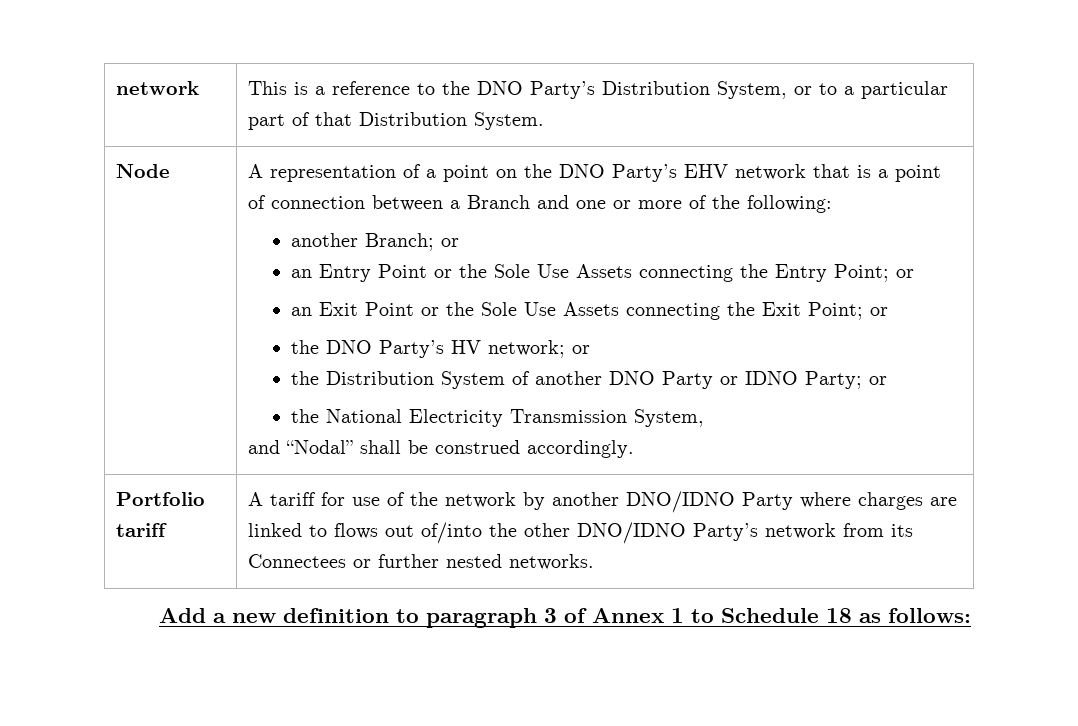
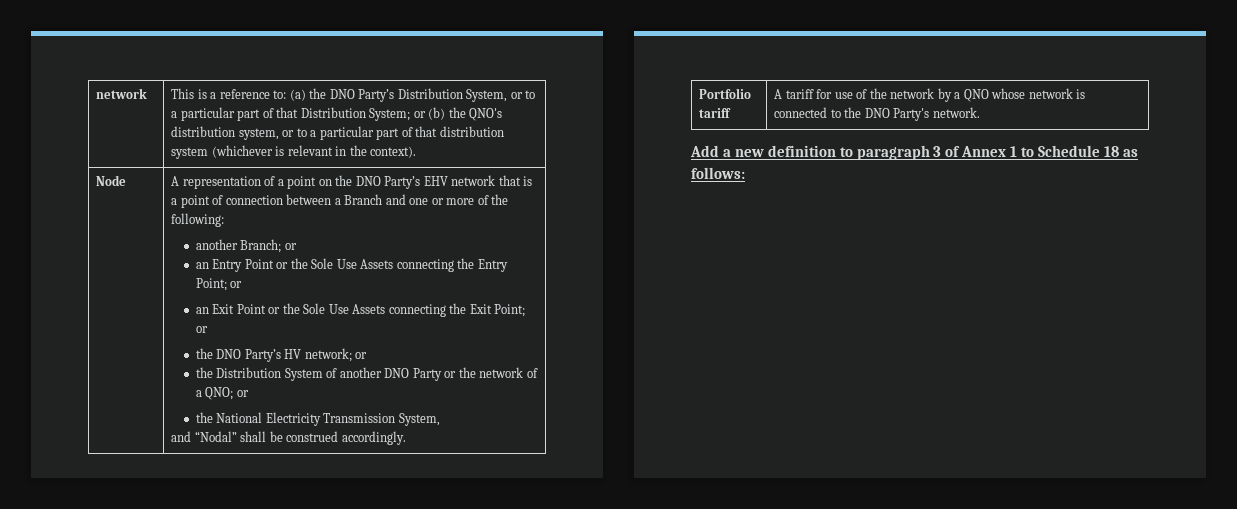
[416,83,435,95] to -> [273,89,306,101] to: (a)
[473,112,544,130] System. -> [369,107,503,121] [171,126,504,140] [171,145,417,159] System; or (b) the QNO's distribution system, or to a particular part of that distribution system (whichever is relevant in the context).
[745,371,863,389] IDNO Party; -> [458,367,538,378] [195,387,234,400] the network of a QNO;
[551,491,957,513] [247,522,913,544] [247,554,594,570] another DNO/IDNO Party where charges are linked to flows out of/into the other DNO/IDNO Party’s network from its Connectees or further nested networks. -> [954,88,1086,102] [774,107,980,121] a QNO whose network is connected to the DNO Party's network.

